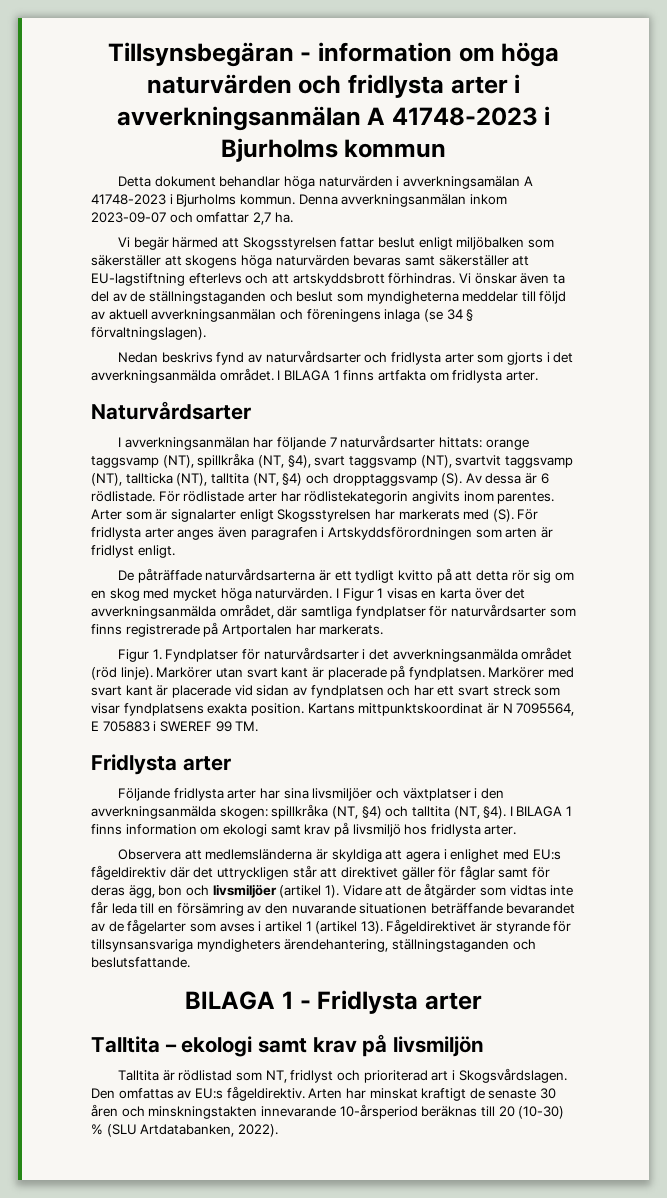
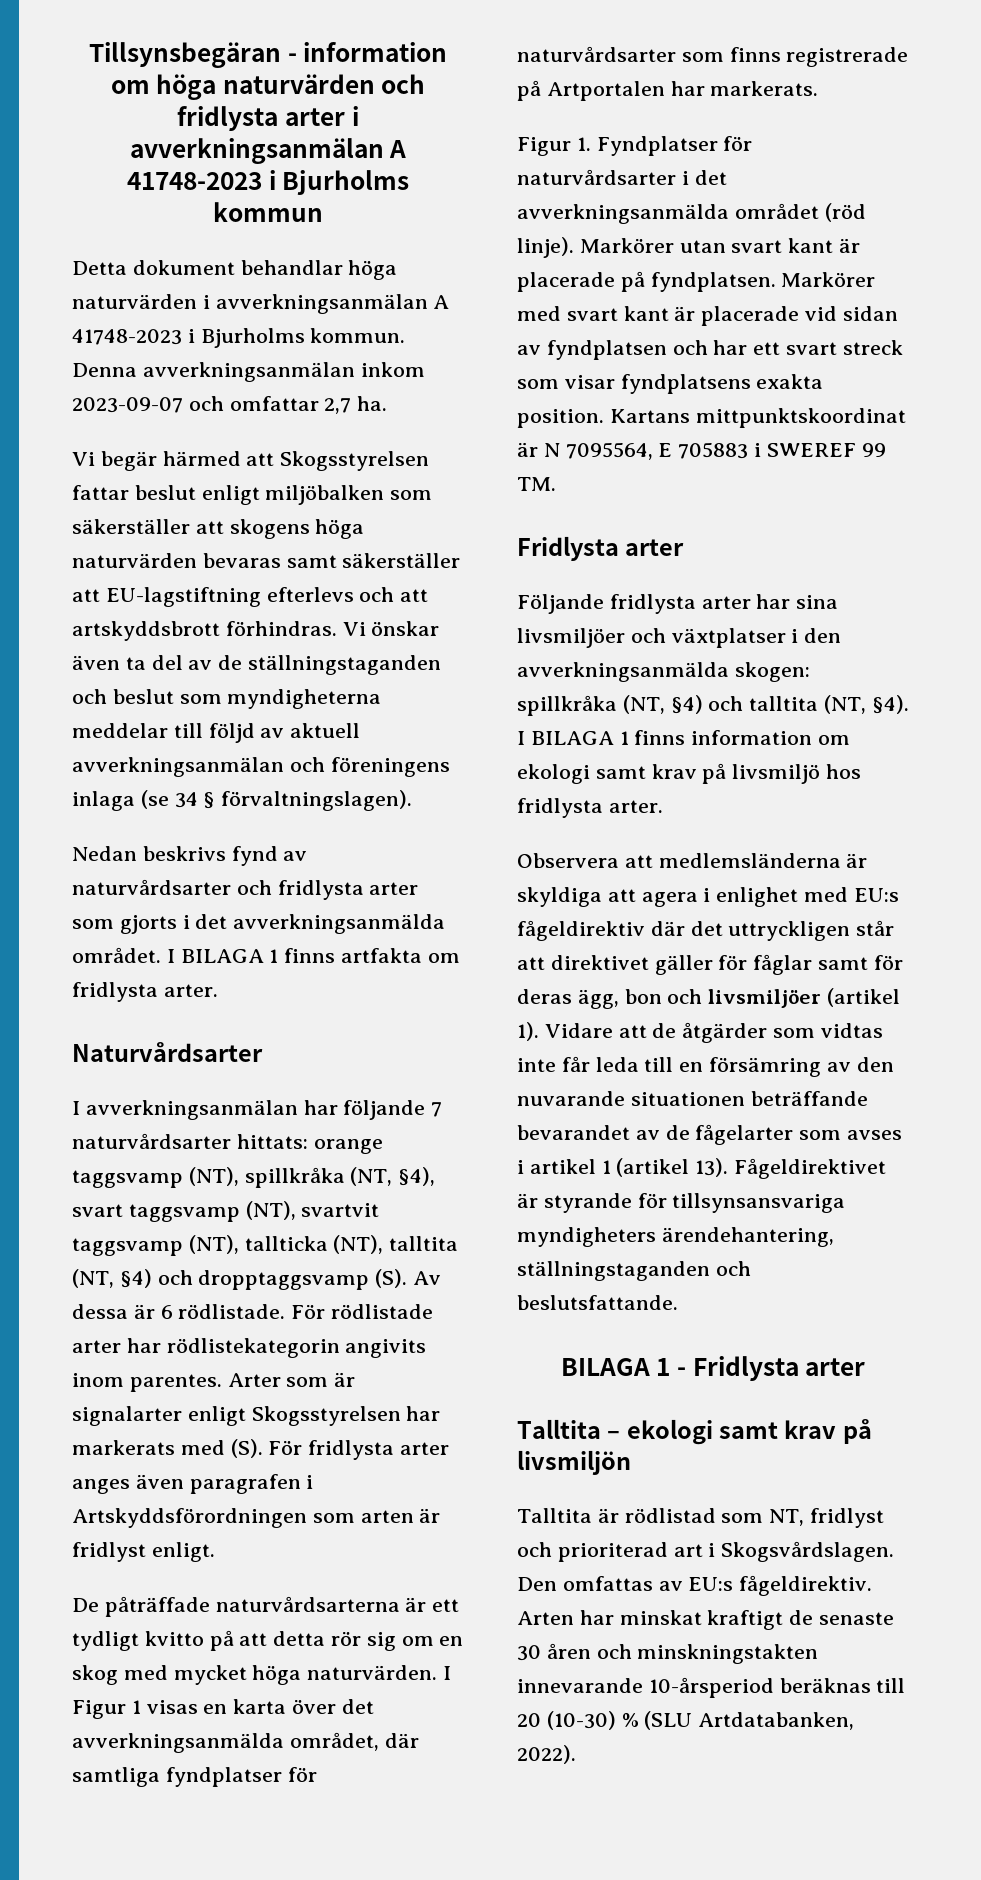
[402,176,520,189] avverkningsamälan -> [215,294,428,314] avverkningsanmälan

